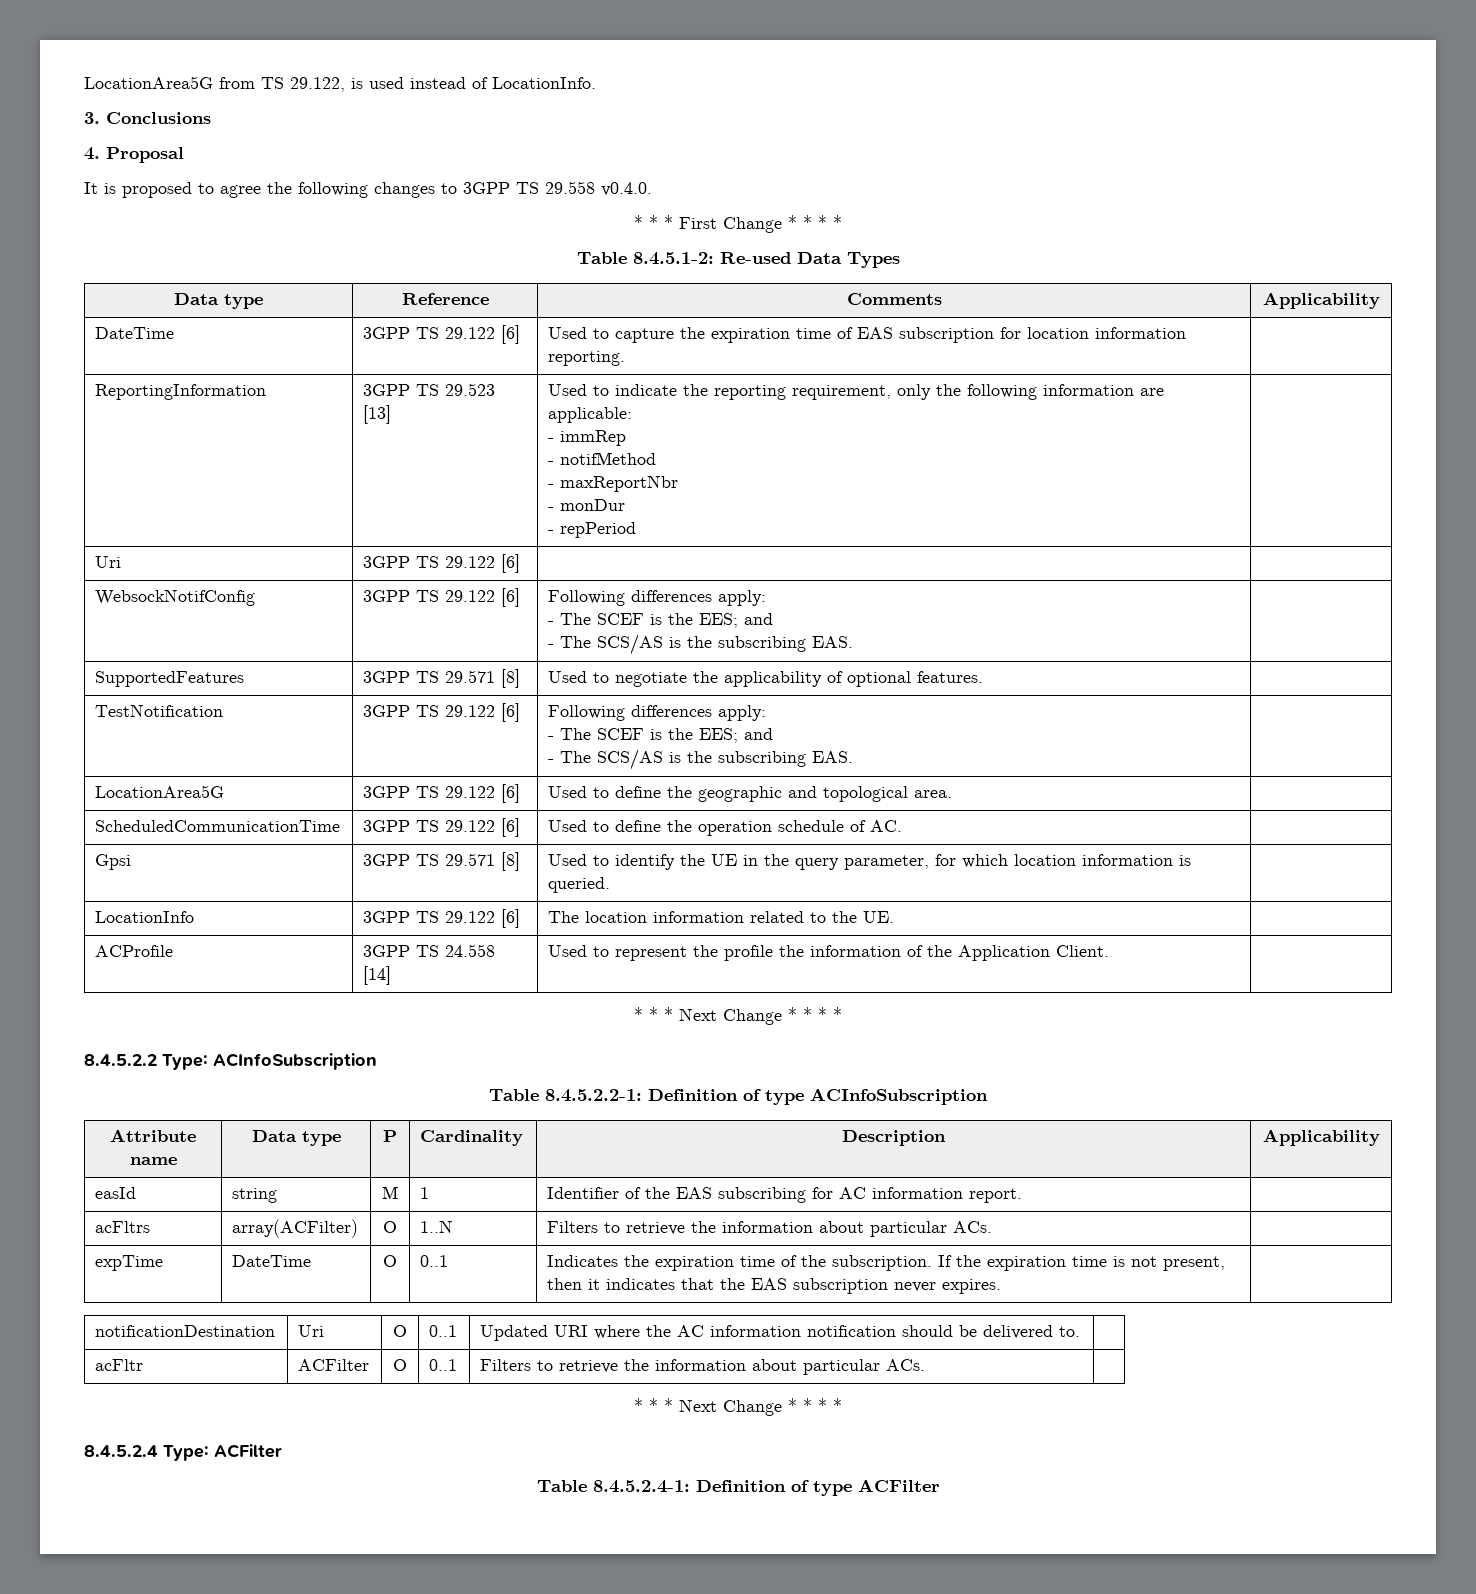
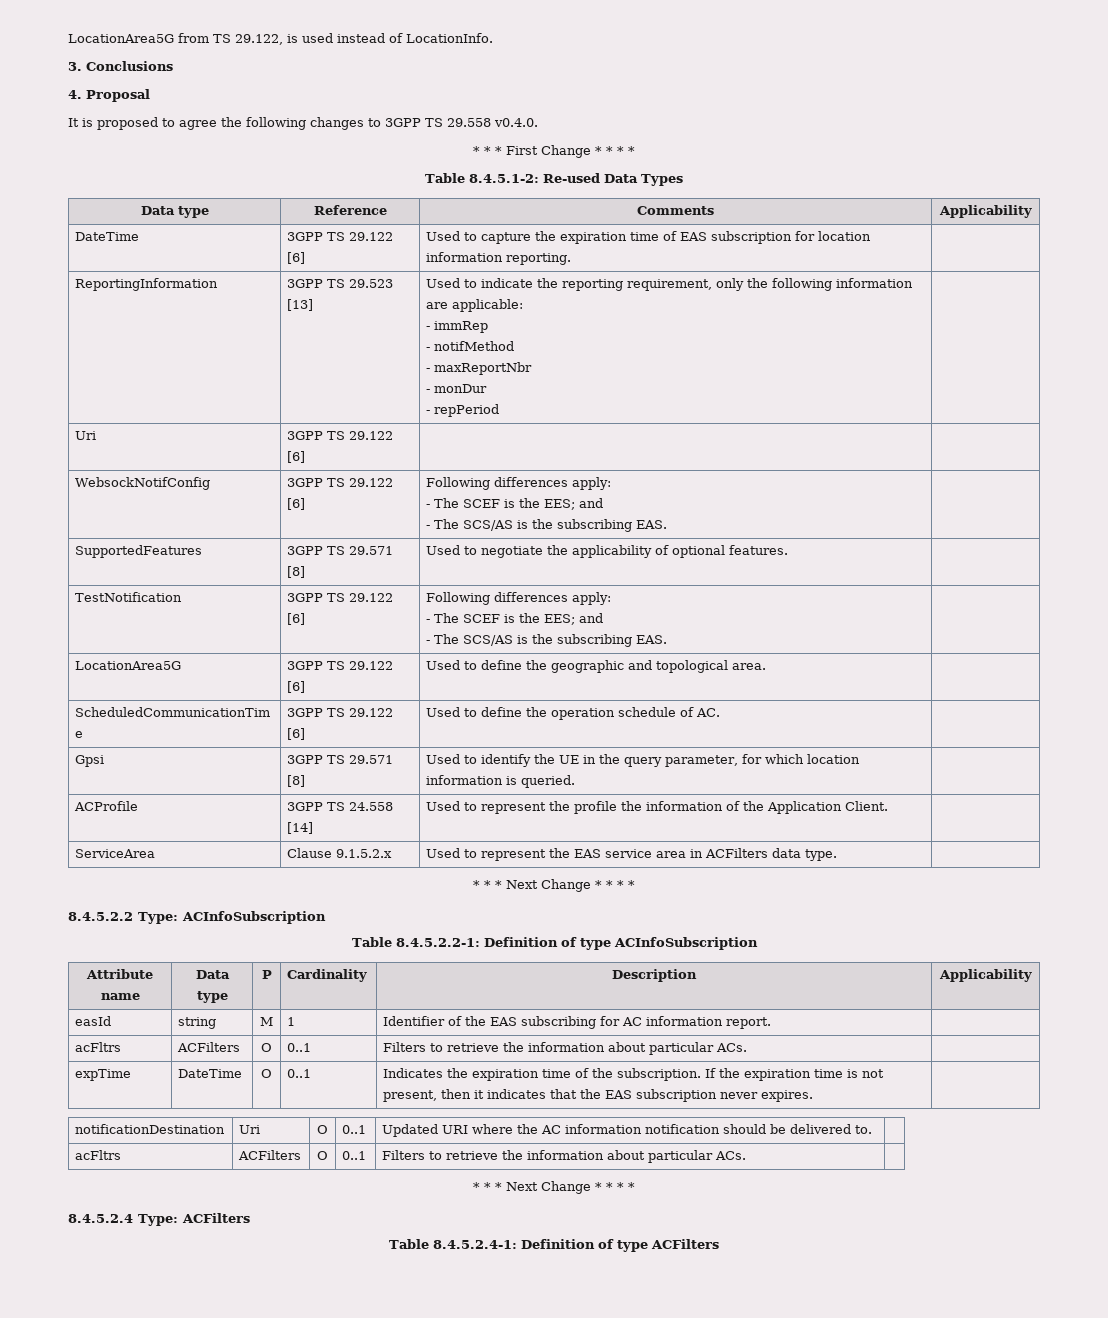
[95,911,195,923] [363,909,521,928] [548,911,895,923] // LocationInfo | 3GPP TS 29.122 [6] | The location information related to the UE. | -> (576, 781) none
(1110, 951) none -> [75,849,156,858] [287,848,393,858] [426,848,838,861] // ServiceArea | Clause 9.1.5.2.x | Used to represent the EAS service area in ACFilters data type. |
[232,1219,359,1238] [383,1221,397,1233] [420,1220,454,1233] array(ACFilter) | O | 1..N -> [177,1042,241,1052] [261,1043,272,1052] [287,1043,312,1052] ACFilters | O | 0..1
[95,1359,144,1371] [298,1359,370,1371] acFltr | ACFilter -> [75,1150,122,1160] [238,1150,302,1160] acFltrs | ACFilters
[214,1444,282,1458] ACFilter -> [181,1213,250,1223] ACFilters
[857,1479,940,1492] ACFilter -> [650,1239,719,1249] ACFilters

